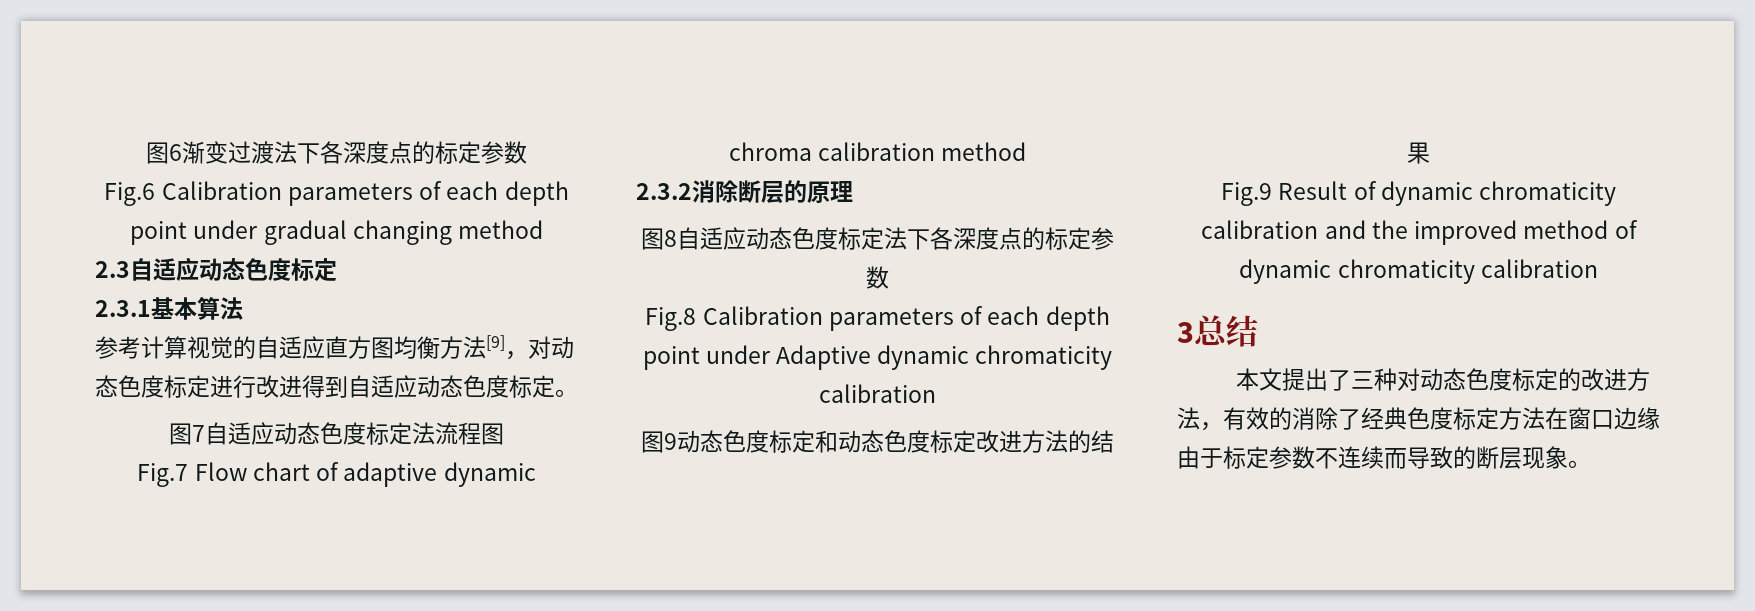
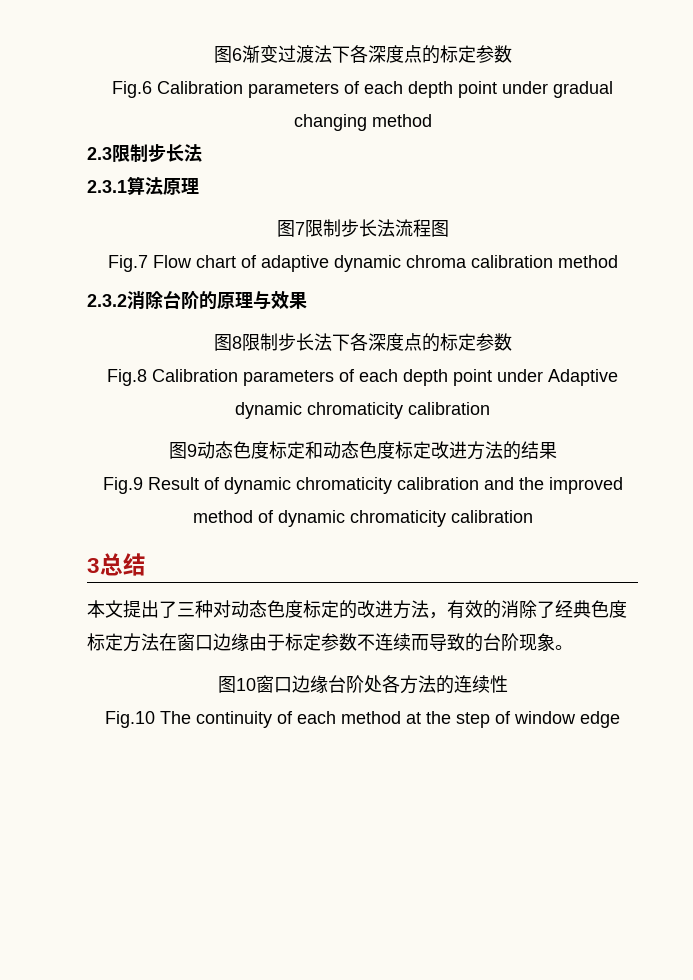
[130,257,337,282] 自适应动态色度标定 -> [112,144,202,162] 限制步长法
[151,297,197,320] 基本 -> (127, 186) none
[95,335,505,359] [505,336,574,360] [95,375,578,398] [169,422,412,445] // 参考计算视觉的自适应直方图均衡方法[9]，对动态色度标定进行改进得到自适应动态色度标定。 // 图7自适应动态色度标定 -> [163,178,199,195] [276,219,377,237] 原理 // 图7限制步长
[738,180,784,204] 断层 -> [163,290,199,310] 台阶
(853, 191) none -> [253,290,307,310] 与效果
[677,227,884,250] 自适应动态色度标定 -> [241,333,314,351] 限制步长
[1476,446,1522,469] 断层 -> [483,633,519,651] 台阶
(1591, 464) none -> [217,675,508,694] [105,711,620,728] // 图10窗口边缘台阶处各方法的连续性 // Fig.10 The continuity of each method at the step of window edge

